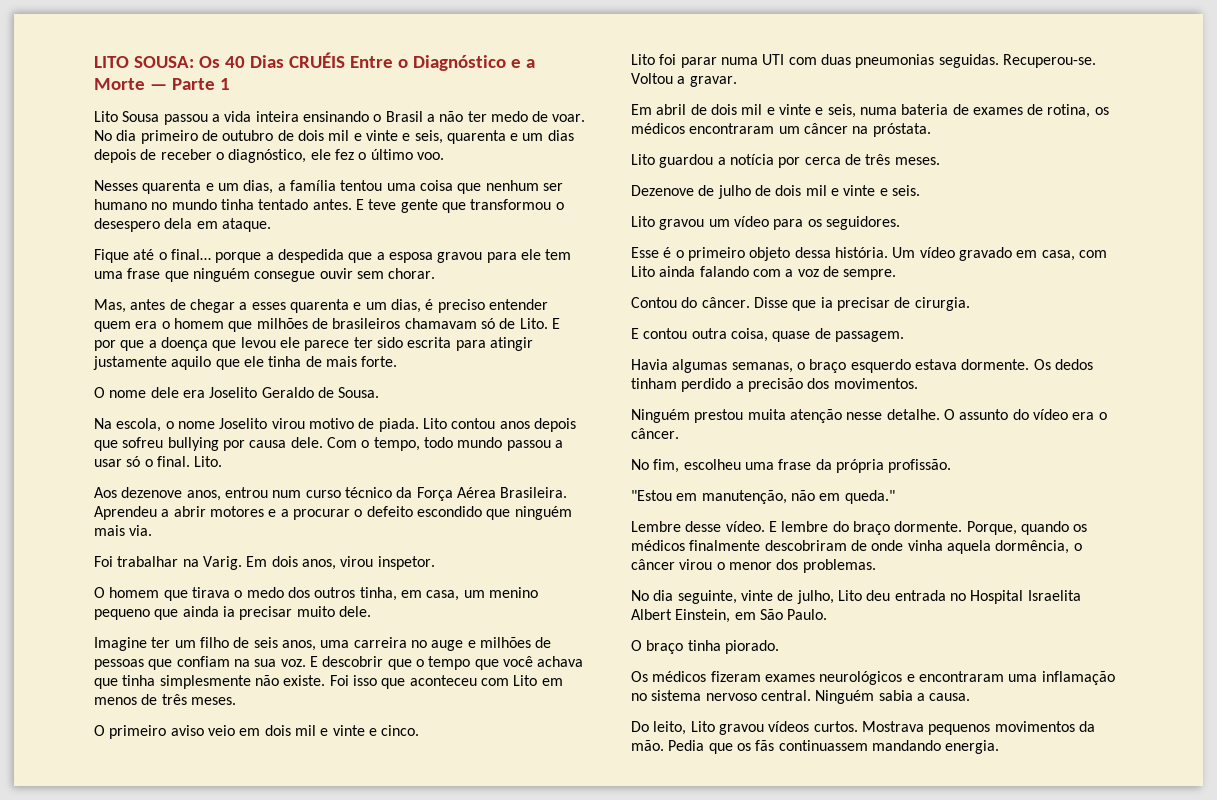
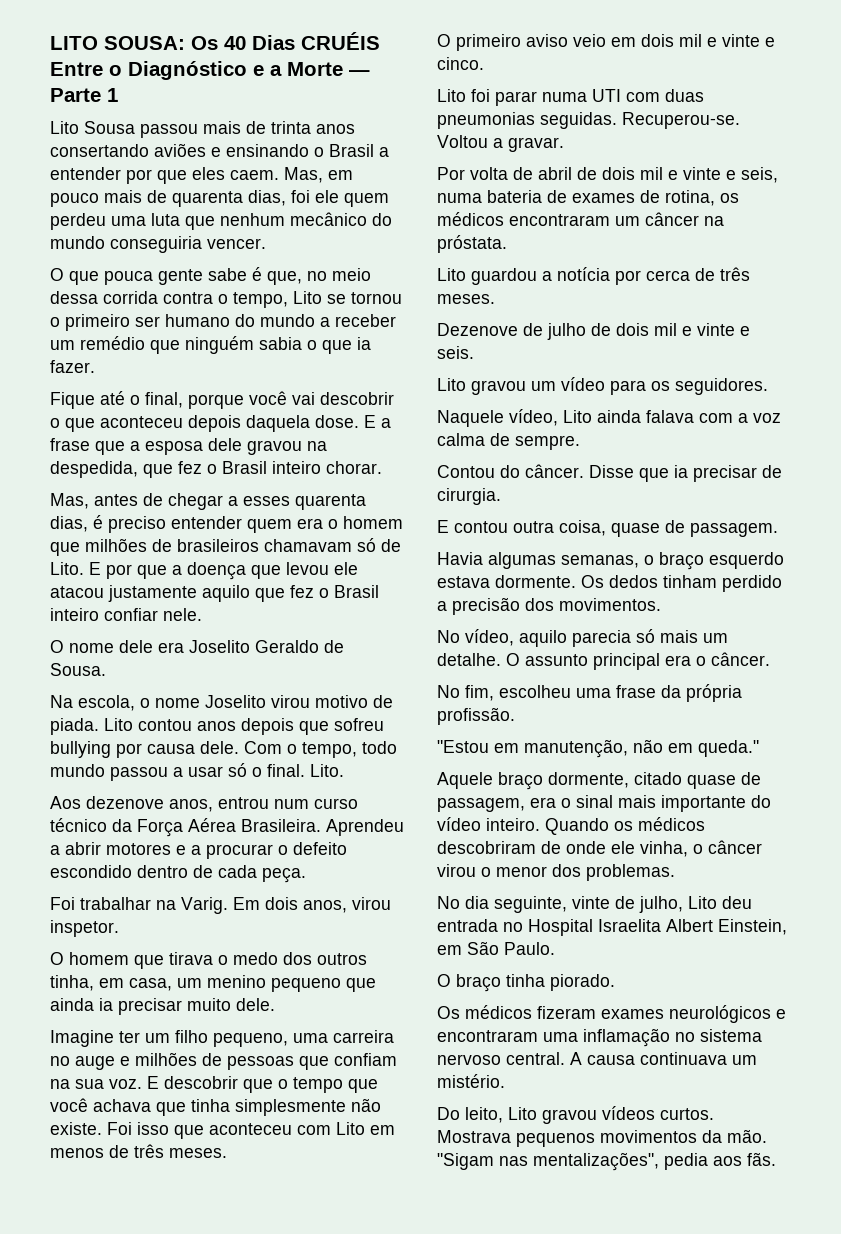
[211,111,586,122] [94,130,574,144] [94,149,444,163] [94,180,563,194] [94,199,564,213] [94,218,271,232] [94,249,572,263] [94,268,384,282] a vida inteira ensinando o Brasil a não ter medo de voar. No dia primeiro de outubro de dois mil e vinte e seis, quarenta e um dias depois de receber o diagnóstico, ele fez o último voo. // Nesses quarenta e um dias, a família tentou uma coisa que nenhum ser humano no mundo tinha tentado antes. E teve gente que transformou o desespero dela em ataque. // Fique até o final… porque a despedida que a esposa gravou para ele tem uma frase que ninguém consegue ouvir sem -> [203,121,355,134] [50,143,389,157] [50,167,353,184] [50,190,389,207] [50,212,392,230] [50,236,266,253] [50,267,371,285] [50,291,402,308] [50,314,396,331] [50,336,371,354] [50,360,95,373] [50,391,394,409] [50,415,391,432] [50,438,327,455] [50,461,321,478] mais de trinta anos consertando aviões e ensinando o Brasil a entender por que eles caem. Mas, em pouco mais de quarenta dias, foi ele quem perdeu uma luta que nenhum mecânico do mundo conseguiria vencer. // O que pouca gente sabe é que, no meio dessa corrida contra o tempo, Lito se tornou o primeiro ser humano do mundo a receber um remédio que ninguém sabia o que ia fazer. // Fique até o final, porque você vai descobrir o que aconteceu depois daquela dose. E a frase que a esposa dele gravou na despedida, que fez o Brasil inteiro
[353,302,387,310] e um -> (366, 502) none
[304,337,533,351] [93,356,398,370] parece ter sido escrita para atingir justamente aquilo que ele tinha de mais forte. -> [50,585,379,602] [50,608,202,621] atacou justamente aquilo que fez o Brasil inteiro confiar nele.
[486,506,572,520] [94,525,153,536] que ninguém mais via. -> [137,865,306,883] dentro de cada peça.
[233,637,316,651] de seis anos, -> [213,1033,288,1047] pequeno,
[631,104,652,115] Em -> [437,167,533,180] Por volta de
[631,247,1107,261] Esse é o primeiro objeto dessa história. Um vídeo gravado em casa, com -> [437,409,558,427] Naquele vídeo,
[699,266,749,277] falando -> [646,410,694,423] falava
(819, 273) none -> [437,433,485,446] calma
[631,409,883,423] Ninguém prestou muita atenção nesse -> [437,629,728,647] No vídeo, aquilo parecia só mais um
[1012,409,1068,420] do vídeo -> [593,653,660,670] principal
[631,521,1088,535] [631,540,761,551] Lembre desse vídeo. E lembre do braço dormente. Porque, quando os médicos finalmente -> [437,772,761,790] [437,795,771,812] [437,817,705,835] Aquele braço dormente, citado quase de passagem, era o sinal mais importante do vídeo inteiro. Quando os médicos
[907,540,1070,554] vinha aquela dormência, -> [611,841,688,857] ele vinha,
[815,690,971,704] Ninguém sabia a causa. -> [570,1052,757,1065] [437,1074,505,1088] A causa continuava um mistério.
[668,740,1000,754] Pedia que os fãs continuassem mandando energia. -> [437,1152,776,1171] "Sigam nas mentalizações", pedia aos fãs.

